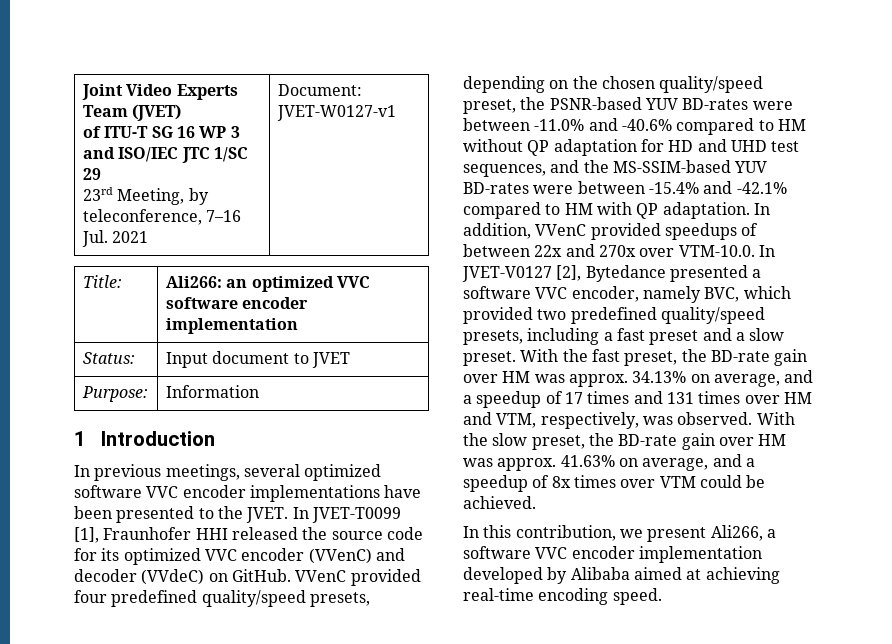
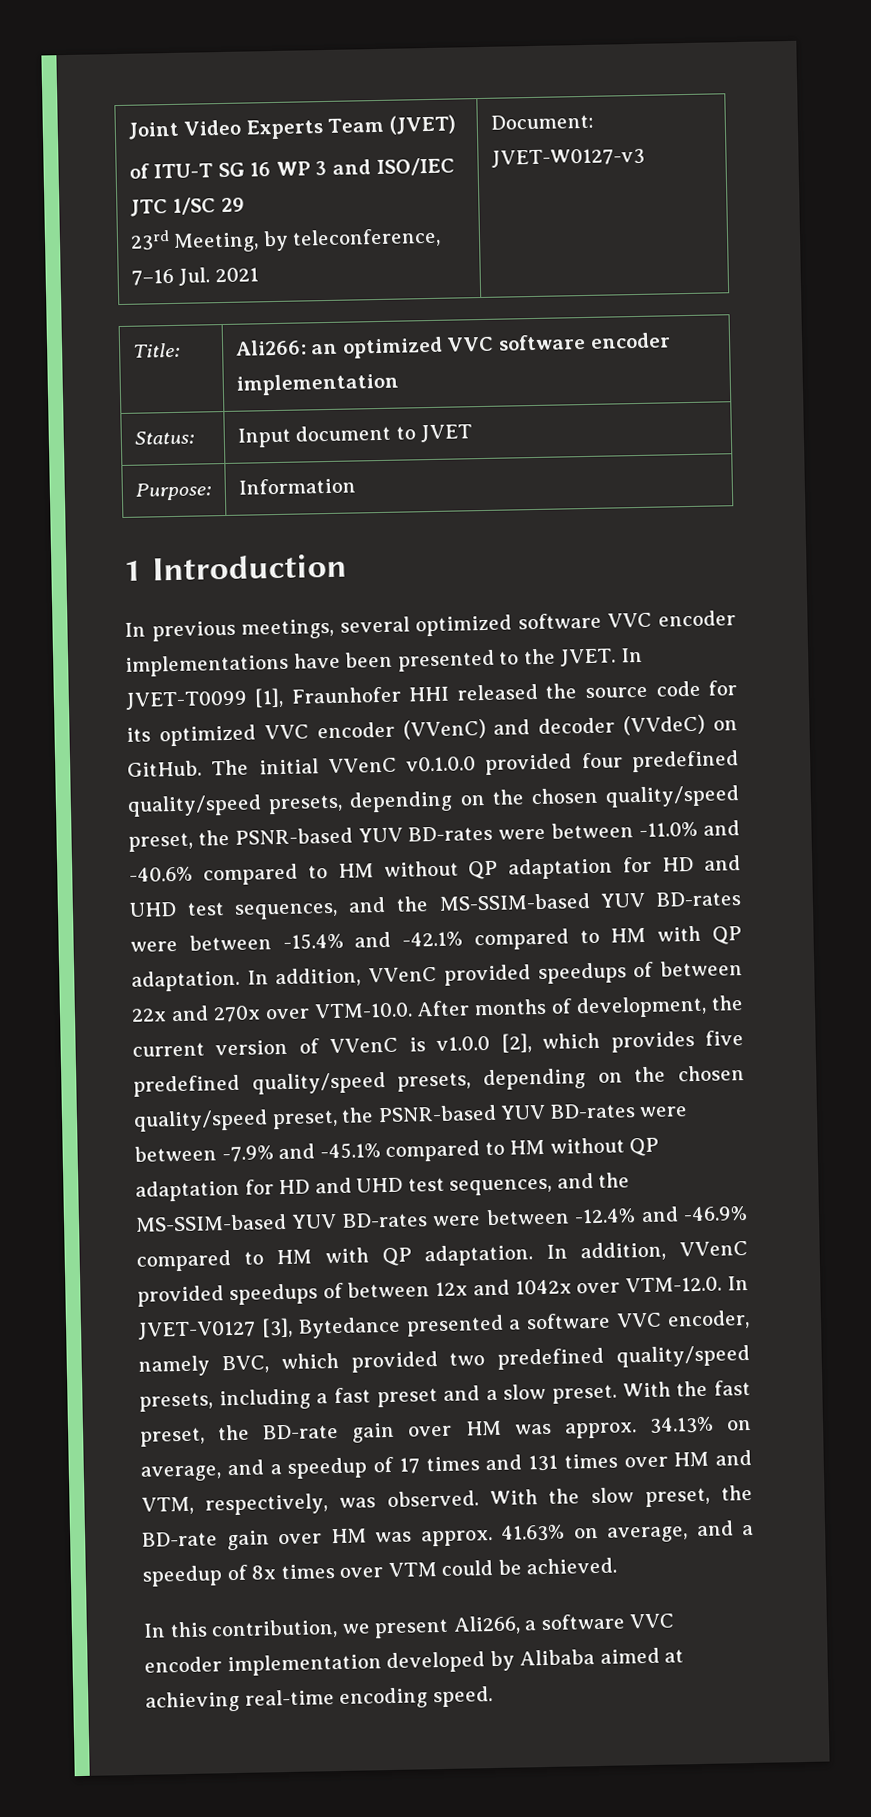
[276,105,396,121] JVET-W0127-v1 -> [490,147,645,168] JVET-W0127-v3
[295,570,347,582] VVenC -> [211,756,477,776] The initial VVenC v0.1.0.0
(755, 251) none -> [416,995,745,1019] [132,1030,744,1057] [133,1065,745,1097] [133,1103,689,1132] [134,1137,660,1163] [135,1172,631,1202] [135,1206,749,1232] [136,1240,749,1272] [137,1276,723,1307] After months of development, the current version of VVenC is v1.0.0 [2], which provides five predefined quality/speed presets, depending on the chosen quality/speed preset, the PSNR-based YUV BD-rates were between -7.9% and -45.1% compared to HM without QP adaptation for HD and UHD test sequences, and the MS-SSIM-based YUV BD-rates were between -12.4% and -46.9% compared to HM with QP adaptation. In addition, VVenC provided speedups of between 12x and 1042x over VTM-12.0.
[556,265,582,281] [2], -> [260,1317,293,1338] [3],

